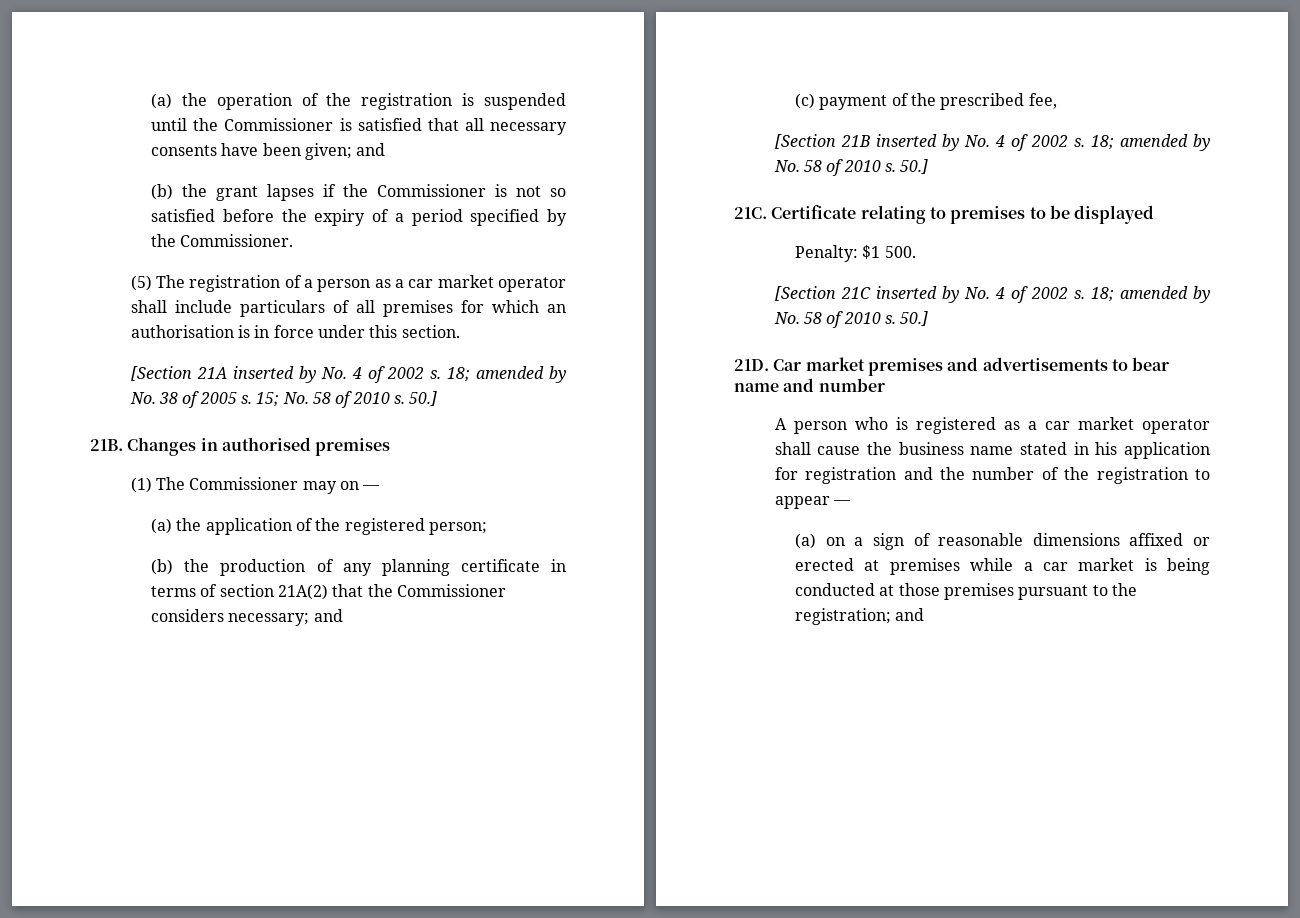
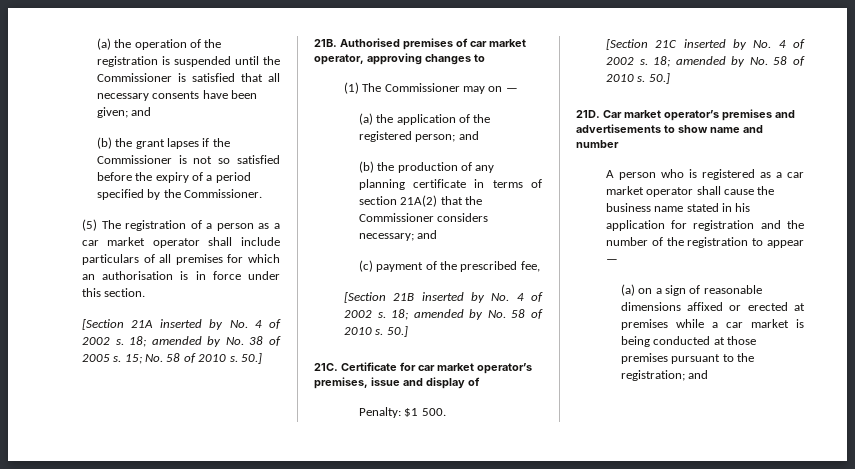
[127,437,391,456] Changes in authorised premises -> [340,38,526,50] [314,53,485,65] Authorised premises of car market operator, approving changes to
(488, 528) none -> [458,131,479,140] and
[860,205,1155,224] relating to premises to be displayed -> [400,362,532,374] [314,377,480,389] for car market operator’s premises, issue and display of
(865, 364) none -> [664,110,719,121] operator’s
[1132,357,1170,371] bear -> [678,125,708,133] show

